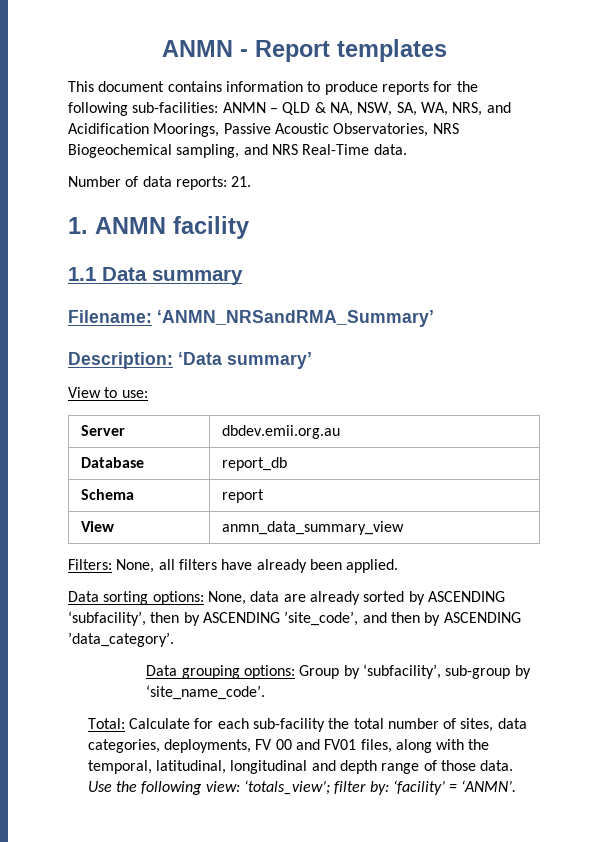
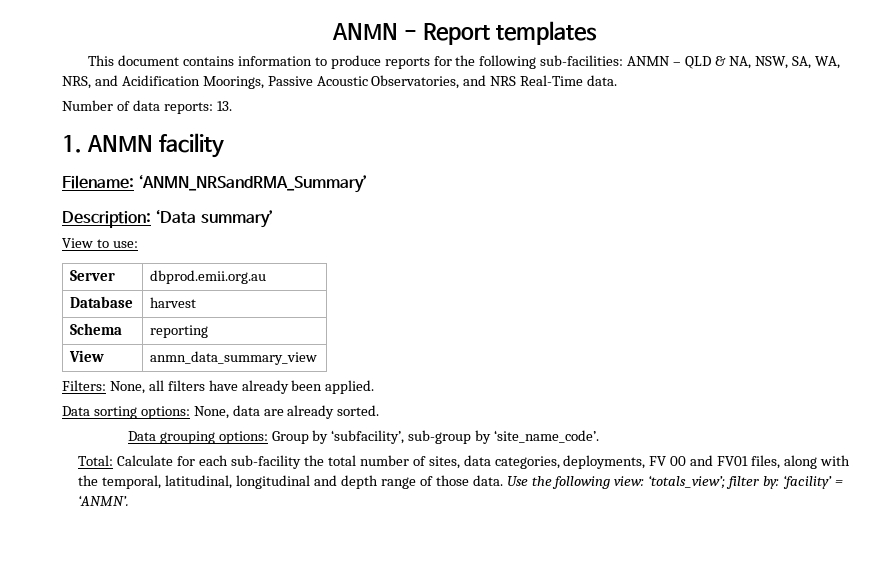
[432,123,459,134] [68,144,240,158] NRS Biogeochemical sampling, -> (460, 82) none
[231,176,252,187] 21. -> [216,101,232,111] 13.
[68,267,243,285] // 1.1 Data summary -> (224, 145) none
[221,425,340,439] dbdev.emii.org.au -> [150,270,267,284] dbprod.emii.org.au
[221,457,287,471] report_db -> [150,297,197,308] harvest
[221,489,264,503] report -> [150,325,209,338] reporting
[363,591,505,605] [68,611,521,626] [68,632,174,647] sorted by ASCENDING ‘subfacility’, then by ASCENDING ’site_code’, and then by ASCENDING ’data_category’. -> [337,405,380,416] sorted.

